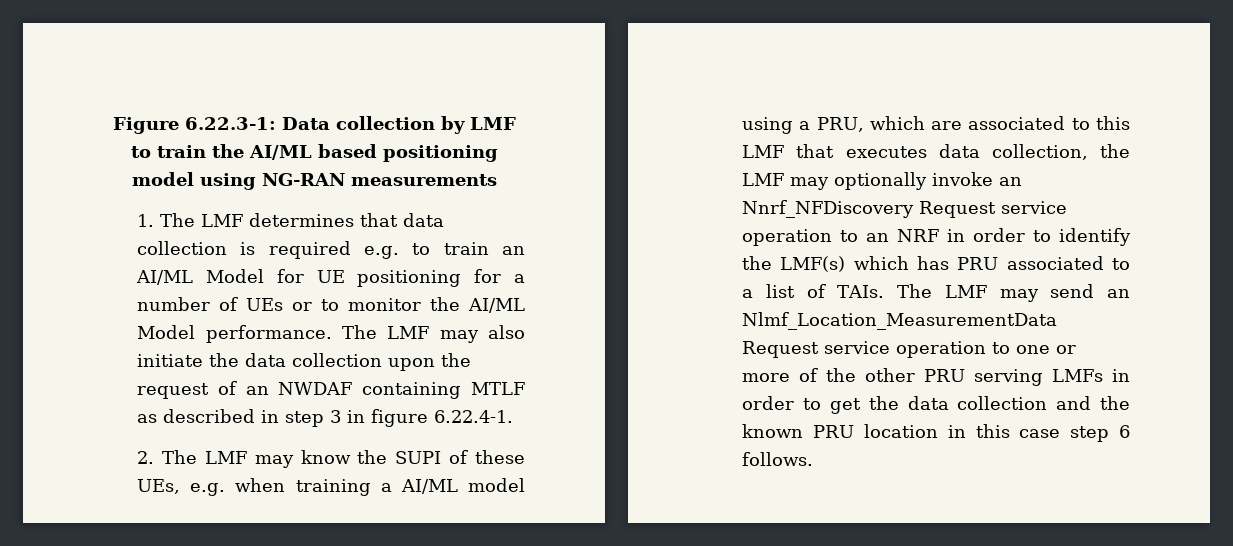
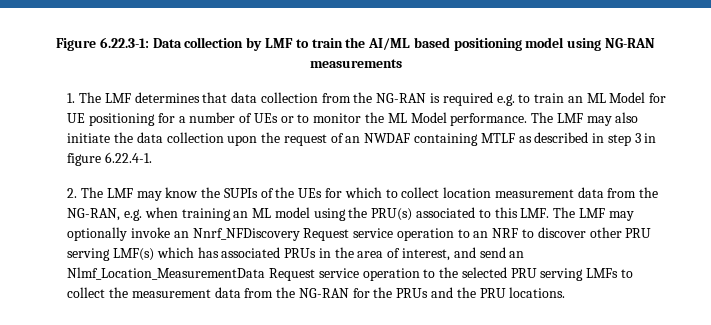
(228, 248) none -> [321,92,427,103] from the NG-RAN
[136,270,194,285] AI/ML -> [586,93,606,103] ML
[468,298,525,313] AI/ML -> [387,113,407,123] ML
[395,450,525,464] [137,478,525,496] [742,116,1130,134] [742,144,1130,160] SUPI of these UEs, e.g. when training a AI/ML model using a PRU, which are associated to this LMF that executes data collection, the -> [223,187,659,198] [67,207,576,221] SUPIs of the UEs for which to collect location measurement data from the NG-RAN, e.g. when training an ML model using the PRU(s) associated to this LMF. The
[947,228,1131,246] [742,256,1130,272] [742,284,1039,302] in order to identify the LMF(s) which has PRU associated to a list of TAIs. The LMF may -> [522,227,652,238] [67,247,476,261] to discover other PRU serving LMF(s) which has associated PRUs in the area of interest, and
[1016,345,1077,354] [742,368,1130,386] [742,396,1130,414] [742,424,1130,442] [742,452,814,466] one or more of the other PRU serving LMFs in order to get the data collection and the known PRU location in this case step 6 follows. -> [439,267,634,281] [67,287,566,298] the selected PRU serving LMFs to collect the measurement data from the NG-RAN for the PRUs and the PRU locations.

